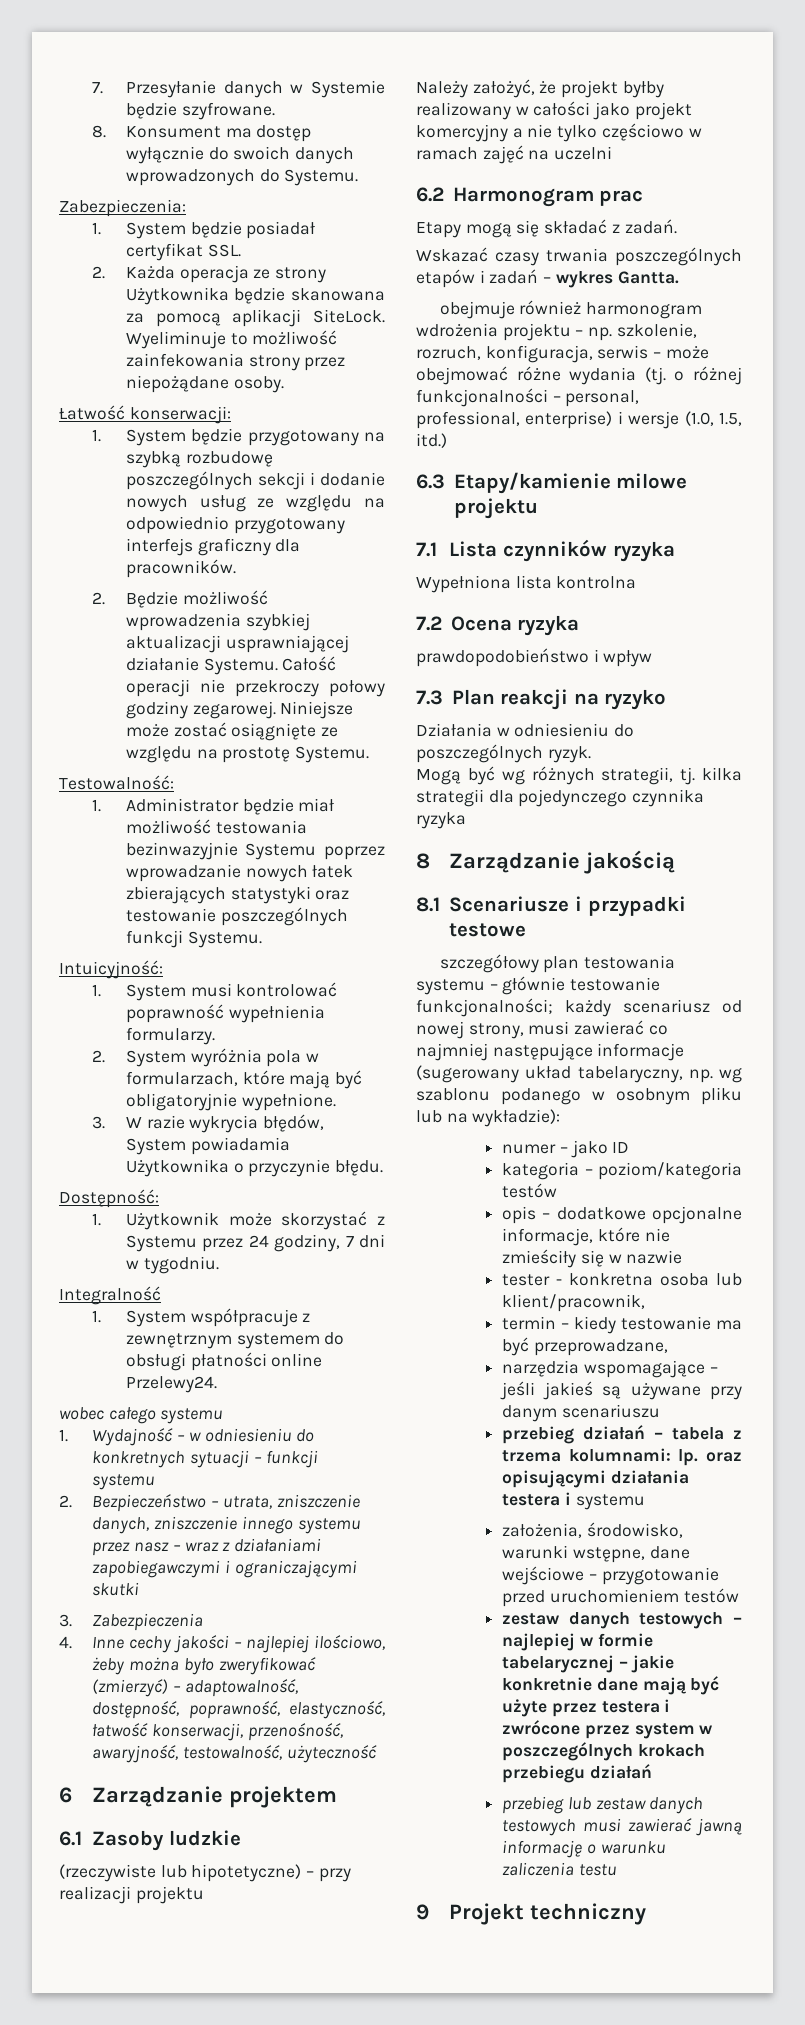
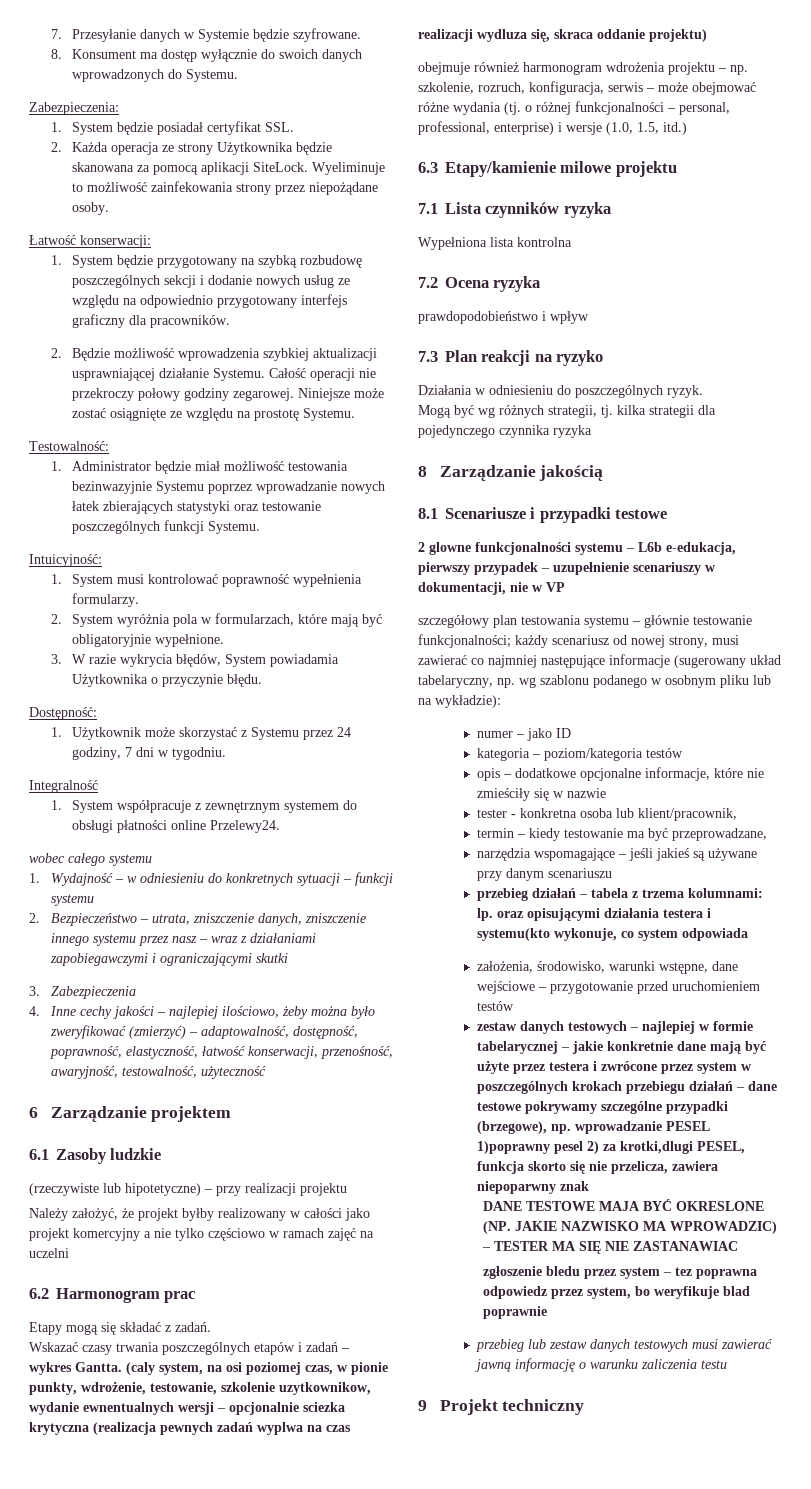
(679, 277) none -> [126,1362,388,1375] [29,1381,371,1395] [29,1402,345,1415] [29,1422,351,1435] [418,29,707,42] (caly system, na osi poziomej czas, w pionie punkty, wdrożenie, testowanie, szkolenie uzytkownikow, wydanie ewnentualnych wersji – opcjonalnie sciezka krytyczna (realizacja pewnych zadań wyplwa na czas realizacji wydluza się, skraca oddanie projektu)
(527, 930) none -> [418,542,736,555] [418,562,716,575] [418,582,565,595] // 2 glowne funkcjonalności systemu – L6b e-edukacja, pierwszy przypadek – uzupełnienie scenariuszy w dokumentacji, nie w VP
[575,1494,645,1510] systemu -> [476,928,748,941] systemu(kto wykonuje, co system odpowiada
(652, 1771) none -> [735,1081,777,1091] [476,1101,728,1114] [476,1121,710,1134] [476,1141,745,1154] [476,1161,718,1174] [476,1181,589,1194] [482,1199,764,1211] [482,1221,777,1234] [481,1241,738,1254] [482,1266,757,1279] [482,1286,750,1299] [482,1306,547,1319] – dane testowe pokrywamy szczególne przypadki (brzegowe), np. wprowadzanie PESEL 1)poprawny pesel 2) za krotki,dlugi PESEL, funkcja skorto się nie przelicza, zawiera niepoparwny znak // DANE TESTOWE MAJA BYĆ OKRESLONE (NP. JAKIE NAZWISKO MA WPROWADZIC) – TESTER MA SIĘ NIE ZASTANAWIAC // zgłoszenie bledu przez system – tez poprawna odpowiedz przez system, bo weryfikuje blad poprawnie

